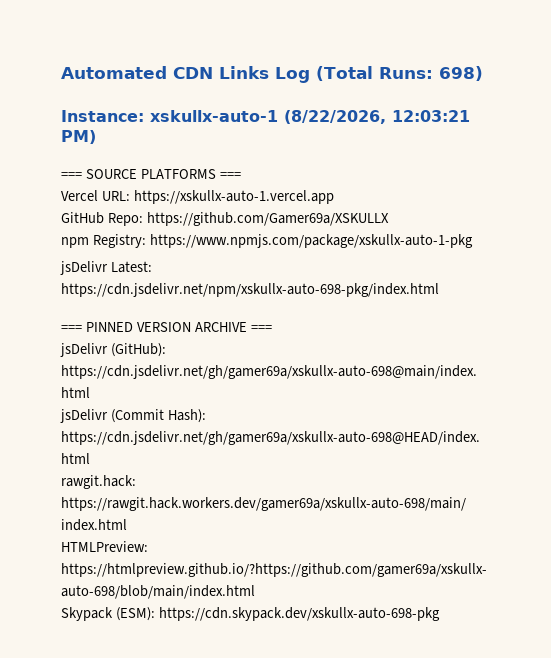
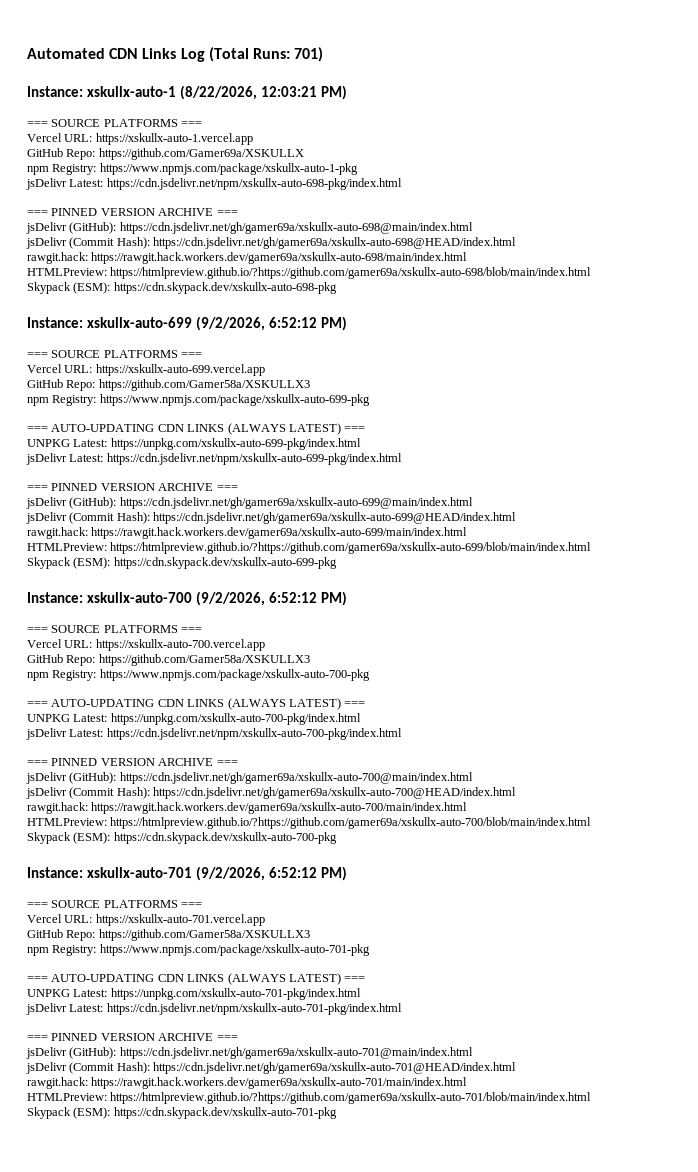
[438,66,483,81] 698) -> [294,47,324,62] 701)
(440, 614) none -> [27,316,347,331] [27,350,203,358] [27,364,265,376] [27,379,310,391] [27,394,370,406] [27,423,366,435] [27,438,361,450] [26,453,402,465] [27,483,238,491] [26,497,473,509] [26,512,517,524] [27,527,468,539] [27,542,592,554] [27,557,337,569] [27,591,347,606] [27,625,203,633] [27,639,265,651] [27,654,310,666] [27,669,370,681] [27,698,366,710] [27,713,361,725] [26,728,402,740] [27,758,238,766] [26,772,473,784] [26,787,517,799] [27,802,468,814] [27,817,592,829] [27,832,337,844] [27,866,347,881] [27,900,203,908] [27,914,265,926] [27,929,310,941] [27,944,370,956] [27,973,366,985] [27,988,361,1000] [26,1003,402,1015] [27,1033,238,1041] [26,1047,473,1059] [26,1062,517,1074] [27,1077,468,1089] [27,1092,592,1104] [27,1107,337,1119] // Instance: xskullx-auto-699 (9/2/2026, 6:52:12 PM) // === SOURCE PLATFORMS === // Vercel URL: https://xskullx-auto-699.vercel.app // GitHub Repo: https://github.com/Gamer58a/XSKULLX3 // npm Registry: https://www.npmjs.com/package/xskullx-auto-699-pkg // === AUTO-UPDATING CDN LINKS (ALWAYS LATEST) === // UNPKG Latest: https://unpkg.com/xskullx-auto-699-pkg/index.html // jsDelivr Latest: https://cdn.jsdelivr.net/npm/xskullx-auto-699-pkg/index.html // === PINNED VERSION ARCHIVE === // jsDelivr (GitHub): https://cdn.jsdelivr.net/gh/gamer69a/xskullx-auto-699@main/index.html // jsDelivr (Commit Hash): https://cdn.jsdelivr.net/gh/gamer69a/xskullx-auto-699@HEAD/index.html // rawgit.hack: https://rawgit.hack.workers.dev/gamer69a/xskullx-auto-699/main/index.html // HTMLPreview: https://htmlpreview.github.io/?https://github.com/gamer69a/xskullx-auto-699/blob/main/index.html // Skypack (ESM): https://cdn.skypack.dev/xskullx-auto-699-pkg // Instance: xskullx-auto-700 (9/2/2026, 6:52:12 PM) // === SOURCE PLATFORMS === // Vercel URL: https://xskullx-auto-700.vercel.app // GitHub Repo: https://github.com/Gamer58a/XSKULLX3 // npm Registry: https://www.npmjs.com/package/xskullx-auto-700-pkg // === AUTO-UPDATING CDN LINKS (ALWAYS LATEST) === // UNPKG Latest: https://unpkg.com/xskullx-auto-700-pkg/index.html // jsDelivr Latest: https://cdn.jsdelivr.net/npm/xskullx-auto-700-pkg/index.html // === PINNED VERSION ARCHIVE === // jsDelivr (GitHub): https://cdn.jsdelivr.net/gh/gamer69a/xskullx-auto-700@main/index.html // jsDelivr (Commit Hash): https://cdn.jsdelivr.net/gh/gamer69a/xskullx-auto-700@HEAD/index.html // rawgit.hack: https://rawgit.hack.workers.dev/gamer69a/xskullx-auto-700/main/index.html // HTMLPreview: https://htmlpreview.github.io/?https://github.com/gamer69a/xskullx-auto-700/blob/main/index.html // Skypack (ESM): https://cdn.skypack.dev/xskullx-auto-700-pkg // Instance: xskullx-auto-701 (9/2/2026, 6:52:12 PM) // === SOURCE PLATFORMS === // Vercel URL: https://xskullx-auto-701.vercel.app // GitHub Repo: https://github.com/Gamer58a/XSKULLX3 // npm Registry: https://www.npmjs.com/package/xskullx-auto-701-pkg // === AUTO-UPDATING CDN LINKS (ALWAYS LATEST) === // UNPKG Latest: https://unpkg.com/xskullx-auto-701-pkg/index.html // jsDelivr Latest: https://cdn.jsdelivr.net/npm/xskullx-auto-701-pkg/index.html // === PINNED VERSION ARCHIVE === // jsDelivr (GitHub): https://cdn.jsdelivr.net/gh/gamer69a/xskullx-auto-701@main/index.html // jsDelivr (Commit Hash): https://cdn.jsdelivr.net/gh/gamer69a/xskullx-auto-701@HEAD/index.html // rawgit.hack: https://rawgit.hack.workers.dev/gamer69a/xskullx-auto-701/main/index.html // HTMLPreview: https://htmlpreview.github.io/?https://github.com/gamer69a/xskullx-auto-701/blob/main/index.html // Skypack (ESM): https://cdn.skypack.dev/xskullx-auto-701-pkg

